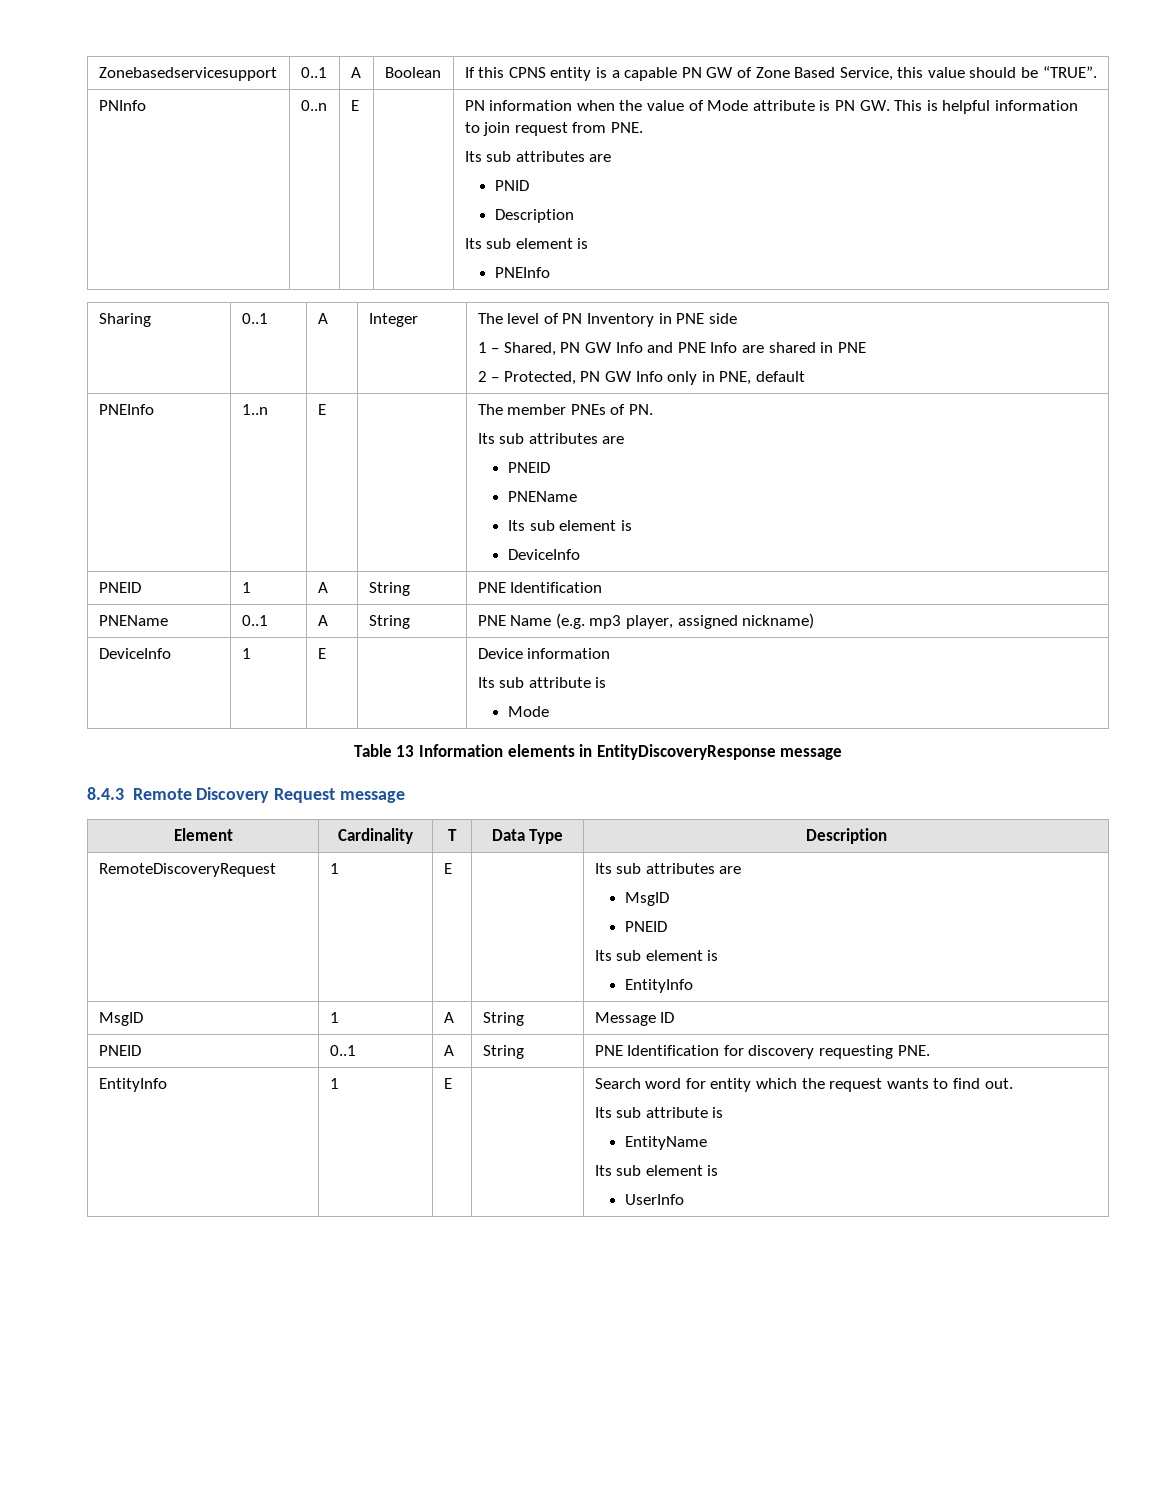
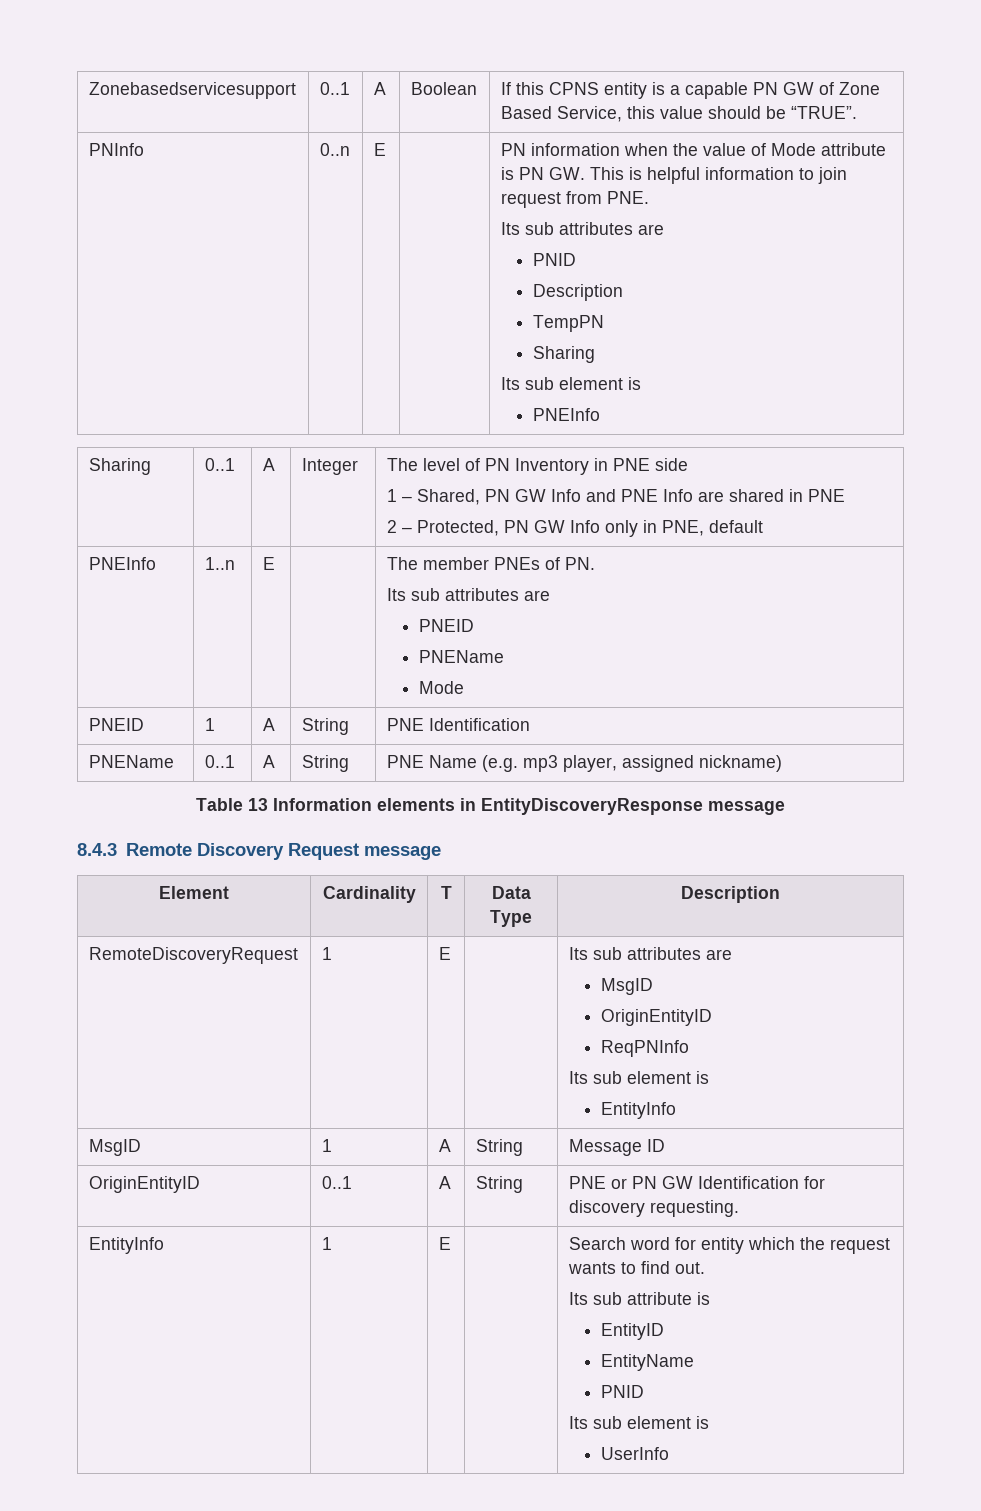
(575, 216) none -> [533,315,605,332] [533,346,596,363] // TempPN // Sharing
[508,520,632,531] [508,549,581,560] Its sub element is // DeviceInfo -> [419,681,465,694] Mode
[98,648,171,659] [241,648,251,659] [317,648,326,659] [477,648,611,659] [477,677,607,688] [508,706,550,717] // DeviceInfo | 1 | E | | Device information // Its sub attribute is // Mode -> (782, 763) none
[625,921,668,932] PNEID -> [601,1009,713,1026] [601,1040,690,1057] OriginEntityID // ReqPNInfo
[98,1045,141,1056] [329,1045,356,1056] [443,1045,454,1056] [482,1045,524,1059] [594,1045,623,1056] PNEID | 0..1 | A | String | PNE -> [88,1176,200,1193] [321,1176,352,1189] [438,1176,451,1189] [475,1176,523,1193] [568,1176,693,1189] OriginEntityID | 0..1 | A | String | PNE or PN GW
[818,1045,930,1059] requesting PNE. -> [649,1200,739,1217] requesting.
(724, 1112) none -> [601,1323,665,1340] // EntityID
(708, 1143) none -> [601,1385,645,1398] // PNID

